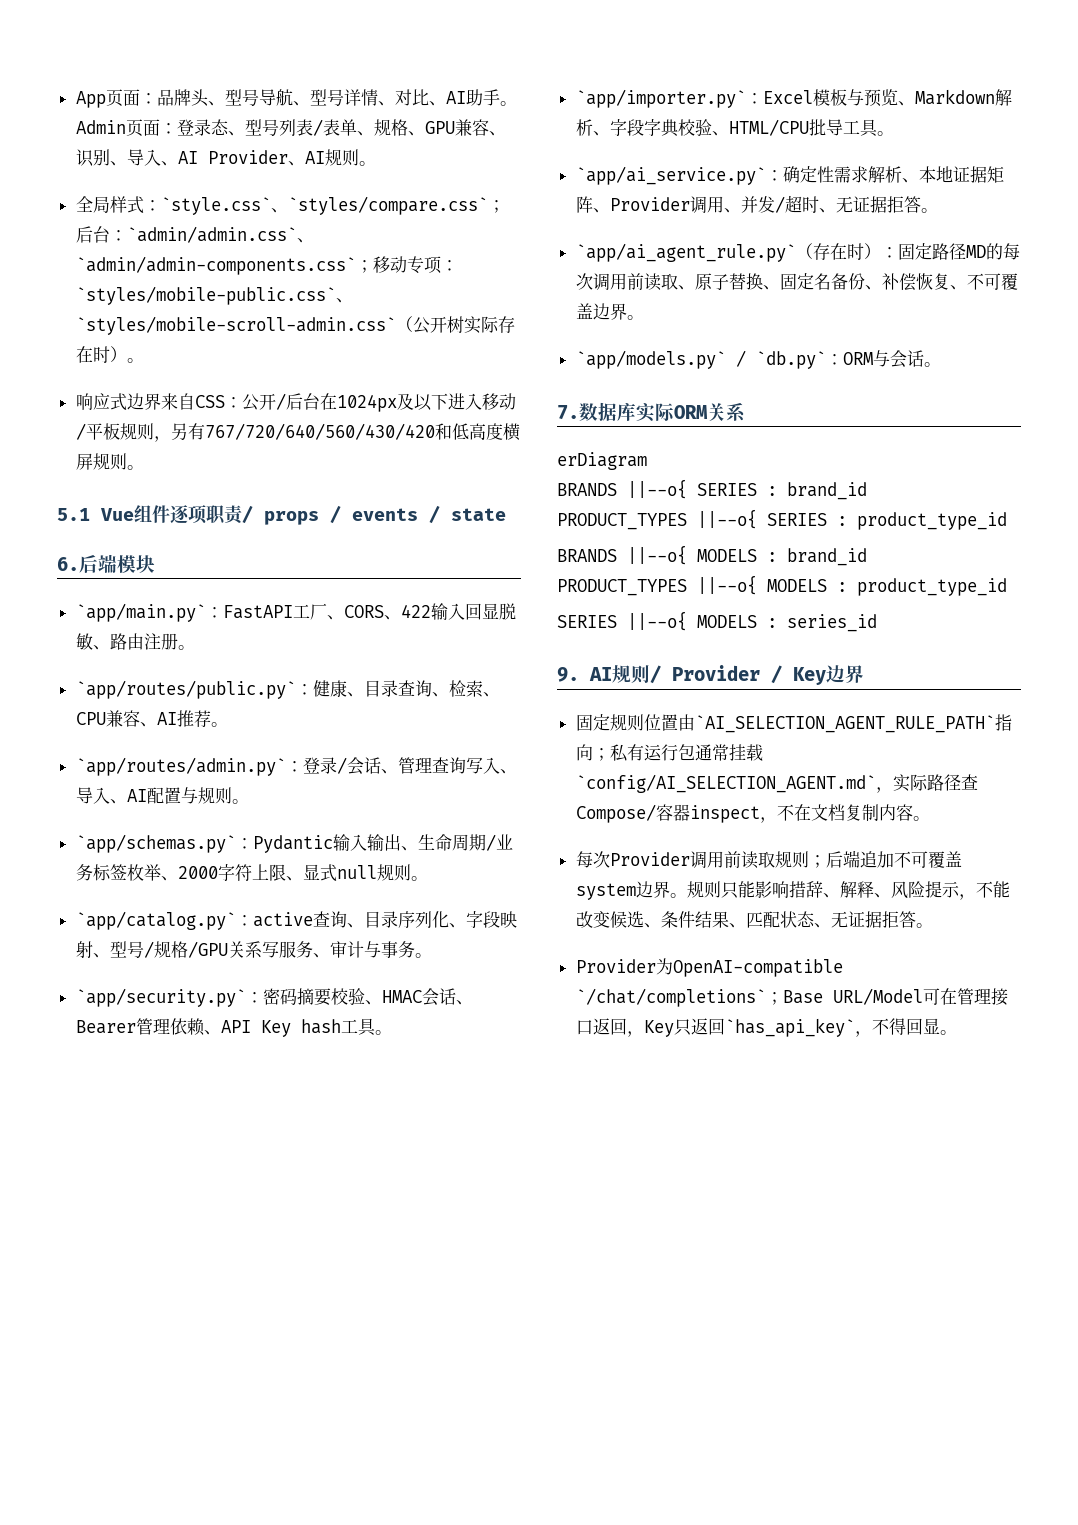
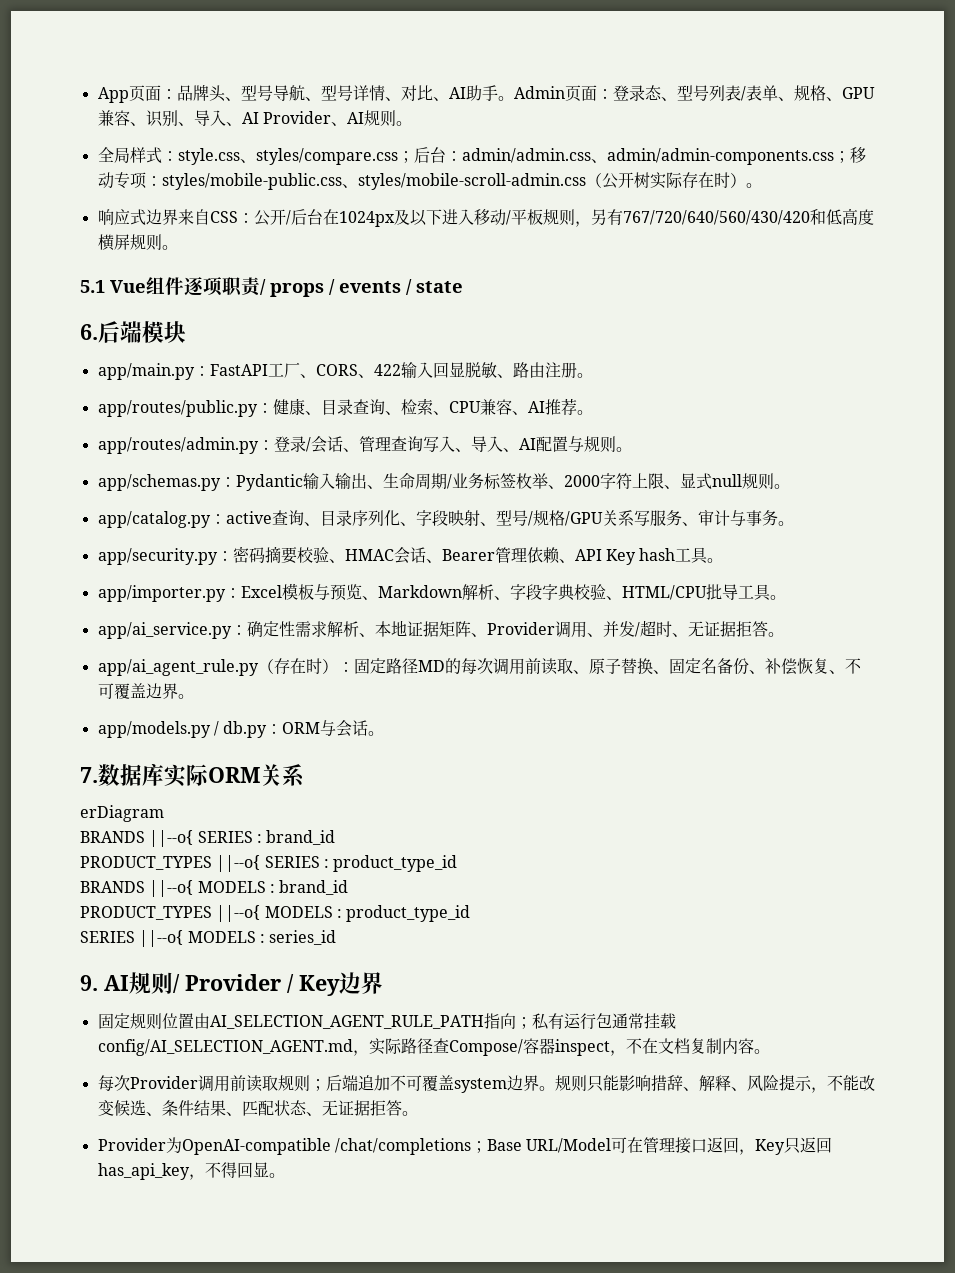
[160,196,505,215] [75,226,314,243] [75,256,356,275] `style.css`、`styles/compare.css`；后台：`admin/admin.css`、`admin/admin-components.css` -> [177,147,834,165] style.css、styles/compare.css；后台：admin/admin.css、admin/admin-components.css
[75,286,353,305] [75,316,396,335] `styles/mobile-public.css`、`styles/mobile-scroll-admin.css` -> [161,173,586,190] styles/mobile-public.css、styles/mobile-scroll-admin.css
[75,603,206,622] `app/main.py` -> [97,363,195,380] app/main.py
[75,680,296,699] `app/routes/public.py` -> [97,400,258,417] app/routes/public.py
[75,757,286,776] `app/routes/admin.py` -> [97,437,259,454] app/routes/admin.py
[75,834,236,853] `app/schemas.py` -> [97,474,221,491] app/schemas.py
[75,911,236,930] `app/catalog.py` -> [97,511,211,528] app/catalog.py
[75,988,246,1007] `app/security.py` -> [97,548,218,565] app/security.py
[575,89,746,108] `app/importer.py` -> [97,585,226,602] app/importer.py
[575,166,766,185] `app/ai_service.py` -> [97,622,232,639] app/ai_service.py
[575,243,796,262] `app/ai_agent_rule.py` -> [97,659,259,676] app/ai_agent_rule.py
[575,350,826,369] `app/models.py` / `db.py` -> [97,721,268,738] app/models.py / db.py
[694,715,995,733] `AI_SELECTION_AGENT_RULE_PATH` -> [209,1015,484,1029] AI_SELECTION_AGENT_RULE_PATH
[575,774,876,793] `config/AI_SELECTION_AGENT.md` -> [97,1039,353,1056] config/AI_SELECTION_AGENT.md
[575,988,766,1007] `/chat/completions` -> [334,1138,471,1155] /chat/completions
[724,1018,855,1037] `has_api_key` -> [97,1163,190,1180] has_api_key

